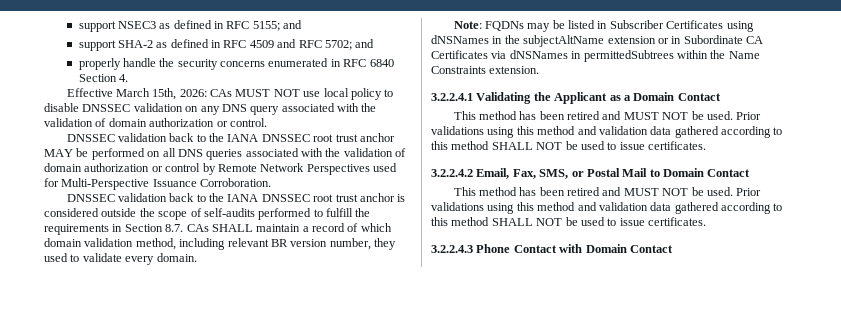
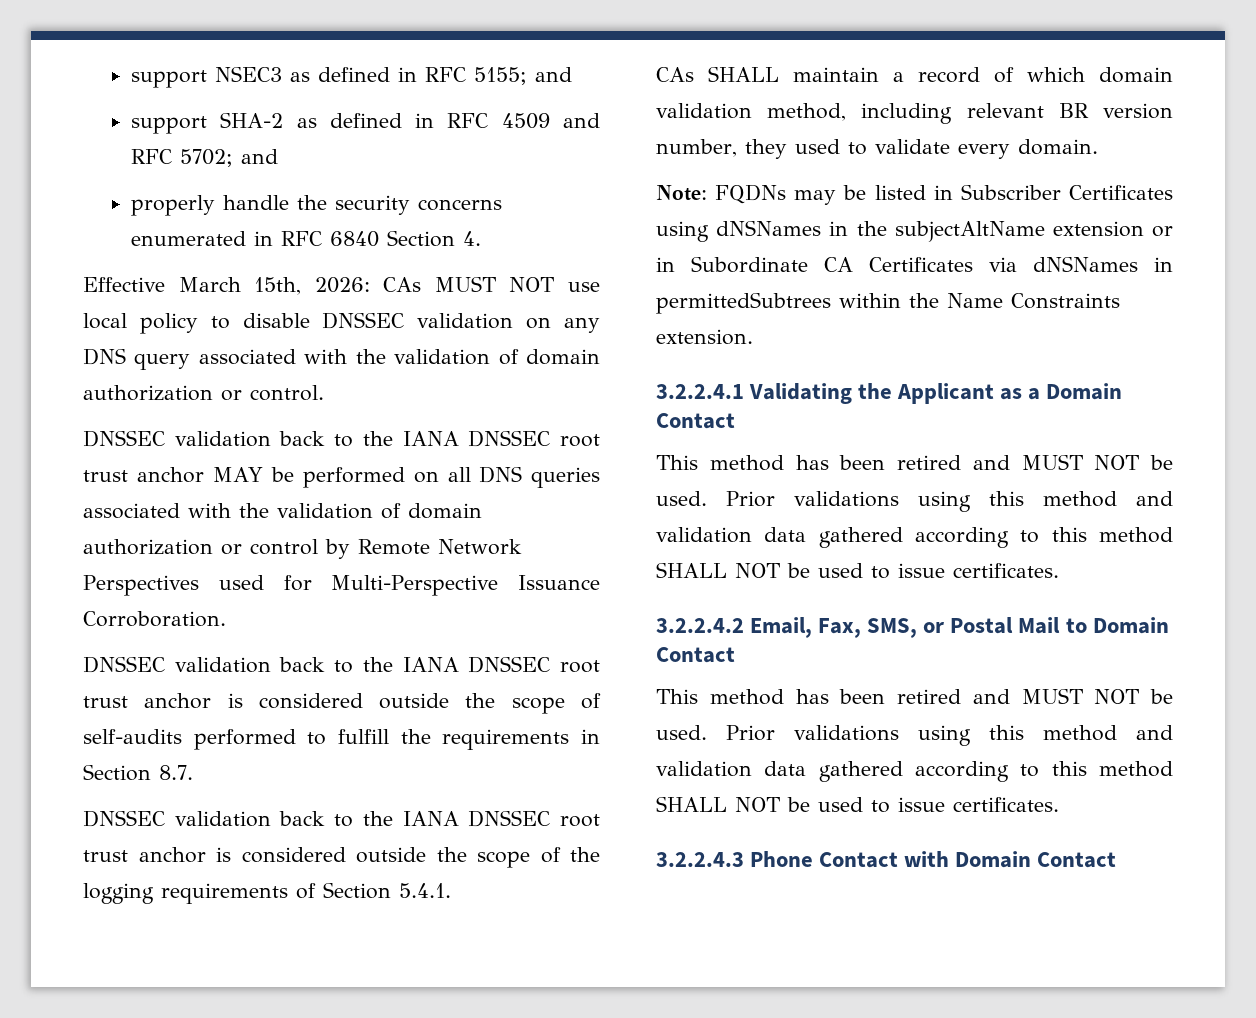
(184, 228) none -> [83,810,600,827] [83,847,600,868] [83,882,451,904] // DNSSEC validation back to the IANA DNSSEC root trust anchor is considered outside the scope of the logging requirements of Section 5.4.1. //

